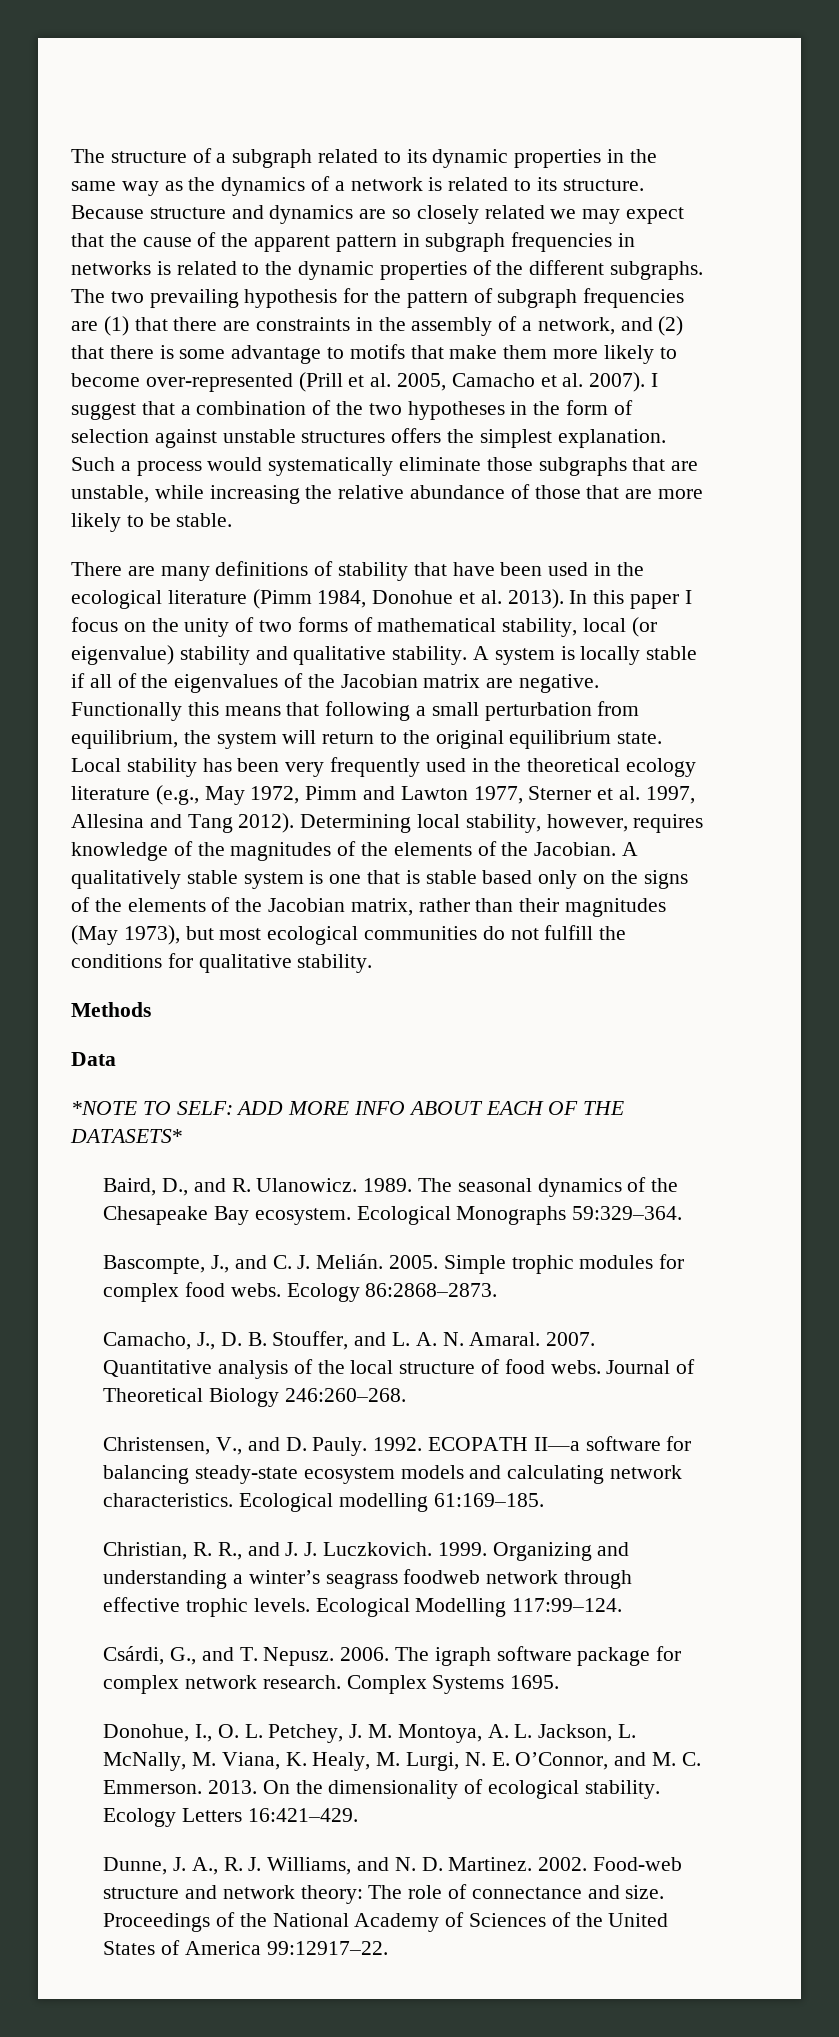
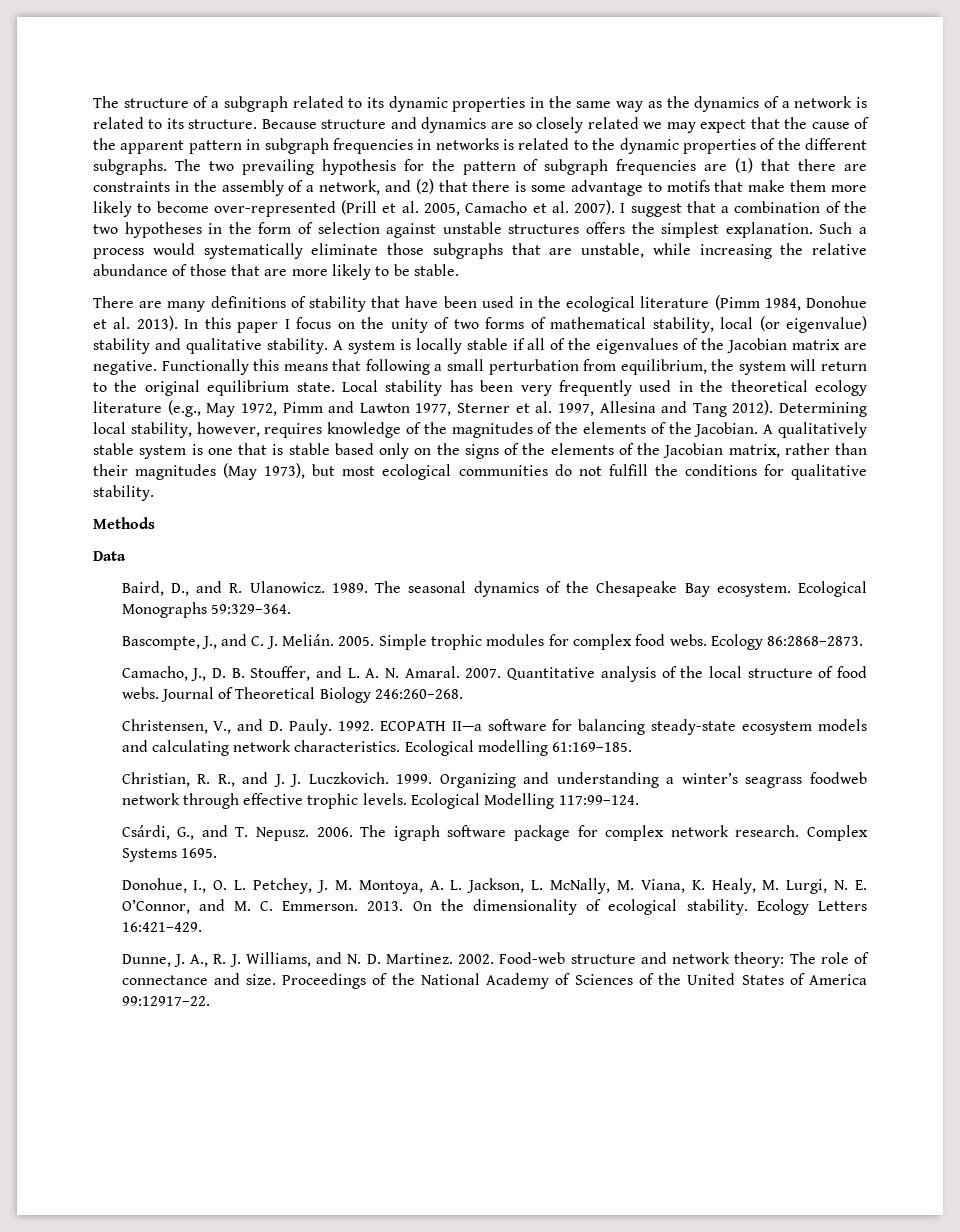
[71,1101,625,1115] [70,1129,183,1143] // *NOTE TO SELF: ADD MORE INFO ABOUT EACH OF THE DATASETS* -> (126, 556) none

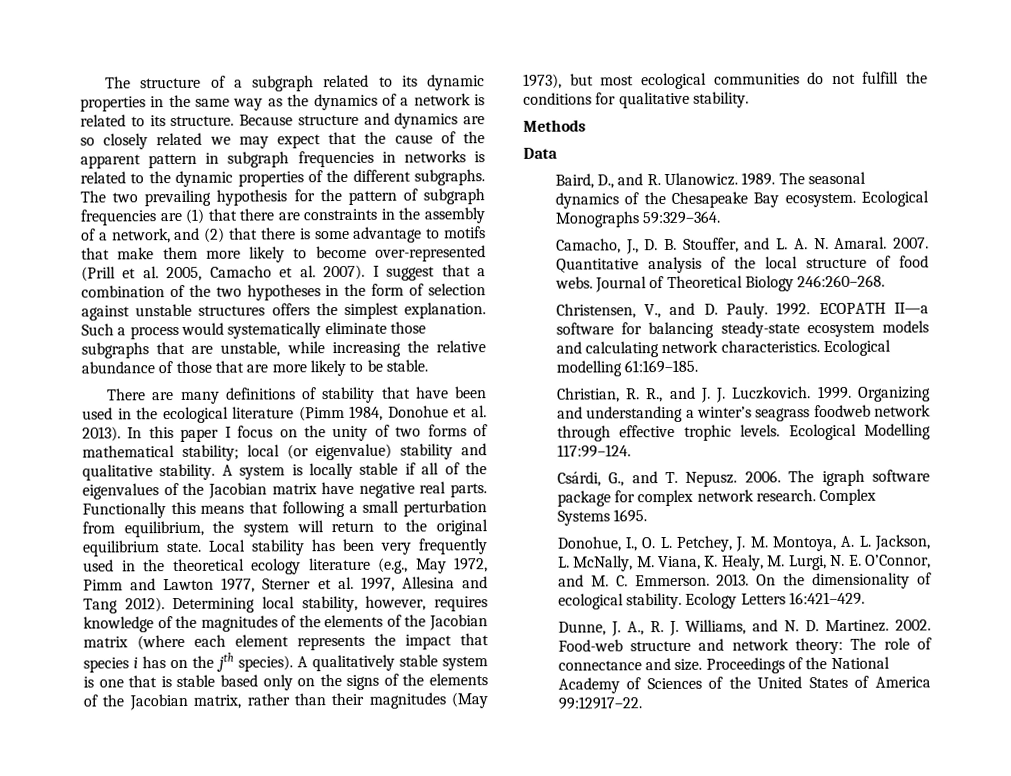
[652,317,714,333] stability, -> [181,444,239,461] stability;
[844,343,868,350] [93,360,157,375] are negative. -> [321,481,487,498] have negative real parts.
[694,422,759,437] Jacobian. -> [428,614,488,631] [83,633,489,651] [83,652,293,673] Jacobian matrix (where each element represents the impact that species i has on the jth species).
[121,634,864,650] // Bascompte, J., and C. J. Melián. 2005. Simple trophic modules for complex food webs. Ecology 86:2868–2873. -> (722, 217) none

